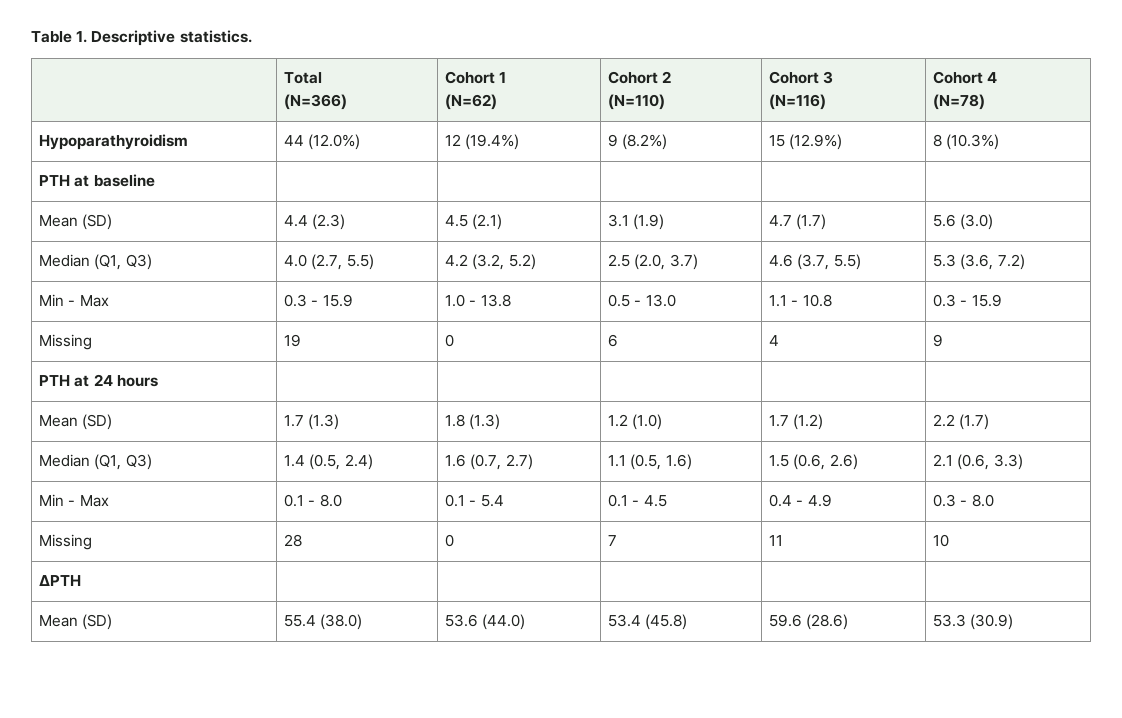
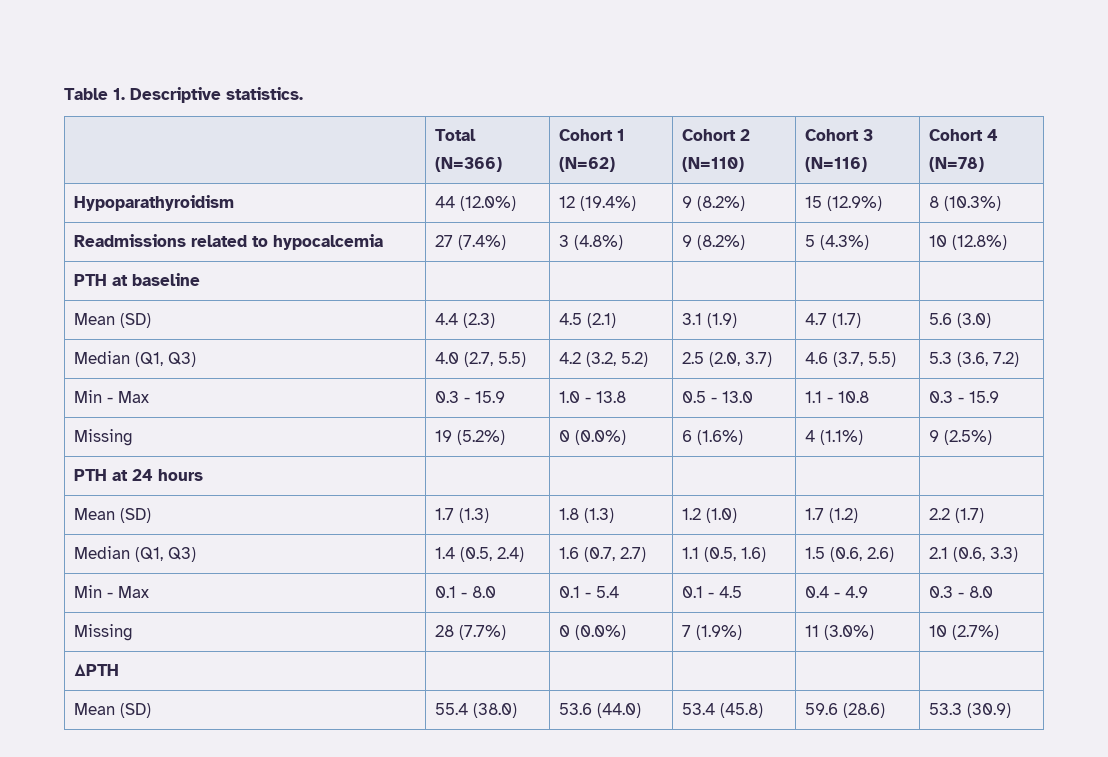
(1000, 142) none -> [74,234,384,250] [435,235,507,250] [559,235,624,250] [682,235,746,250] [805,235,870,250] [929,235,1008,250] // Readmissions related to hypocalcemia | 27 (7.4%) | 3 (4.8%) | 9 (8.2%) | 5 (4.3%) | 10 (12.8%)
[445,334,455,347] | 0 -> [457,430,506,445] [559,430,627,445] (5.2%) | 0 (0.0%)
[769,335,780,346] [933,334,944,347] | 4 | 9 -> [697,430,744,445] [805,430,864,445] [929,430,993,445] (1.6%) | 4 (1.1%) | 9 (2.5%)
[445,534,455,547] | 0 -> [459,625,507,640] [559,625,627,640] (7.7%) | 0 (0.0%)
(618, 540) none -> [696,625,743,640] (1.9%)
[933,534,950,547] | 10 -> [824,625,875,640] [929,625,1000,640] (3.0%) | 10 (2.7%)

